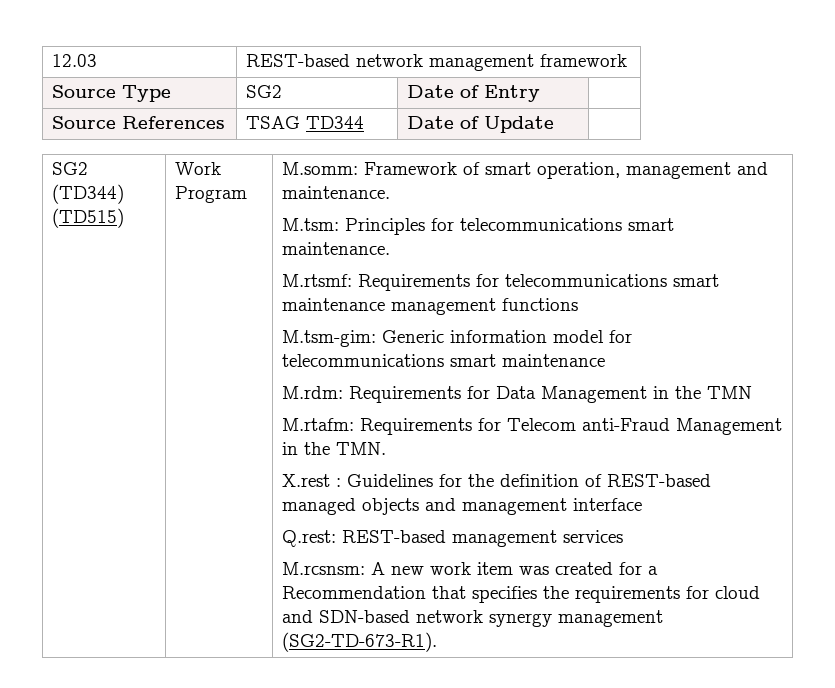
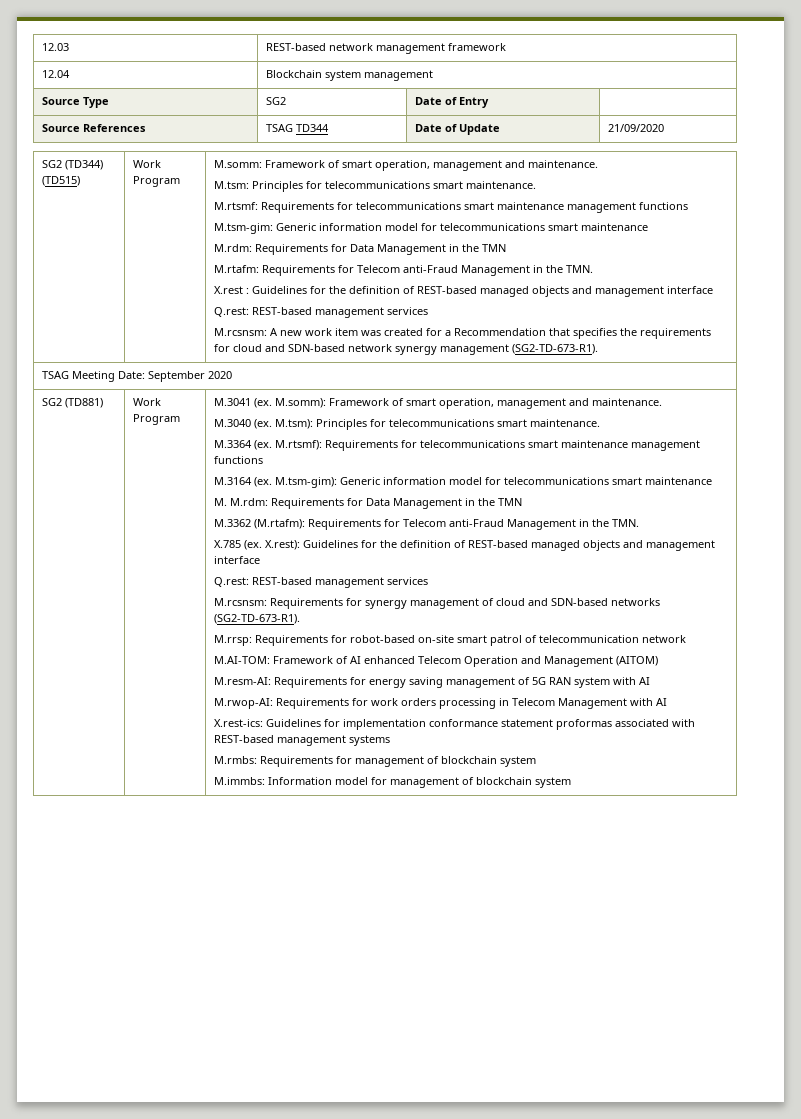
(628, 60) none -> [41,70,70,78] [265,70,433,81] // 12.04 | Blockchain system management
(555, 124) none -> [607,124,664,132] 21/09/2020
(438, 642) none -> [41,371,232,382] [41,398,103,408] [132,398,161,406] [132,414,180,425] [213,398,662,409] [213,419,600,430] [213,440,700,451] [213,456,263,464] [213,477,712,488] [213,498,522,509] [213,519,639,530] [213,540,715,551] [213,556,260,564] [213,577,428,588] [213,598,660,609] [213,614,300,624] [213,635,686,646] [213,656,658,667] [213,677,650,688] [213,698,667,709] [213,719,695,730] [213,735,390,746] [213,756,536,767] [213,777,571,788] // TSAG Meeting Date: September 2020 // SG2 (TD881) | Work Program | M.3041 (ex. M.somm): Framework of smart operation, management and maintenance. // M.3040 (ex. M.tsm): Principles for telecommunications smart maintenance. // M.3364 (ex. M.rtsmf): Requirements for telecommunications smart maintenance management functions // M.3164 (ex. M.tsm-gim): Generic information model for telecommunications smart maintenance // M. M.rdm: Requirements for Data Management in the TMN // M.3362 (M.rtafm): Requirements for Telecom anti-Fraud Management in the TMN. // X.785 (ex. X.rest): Guidelines for the definition of REST-based managed objects and management interface // Q.rest: REST-based management services // M.rcsnsm: Requirements for synergy management of cloud and SDN-based networks (SG2-TD-673-R1). // M.rrsp: Requirements for robot-based on-site smart patrol of telecommunication network // M.AI-TOM: Framework of AI enhanced Telecom Operation and Management (AITOM) // M.resm-AI: Requirements for energy saving management of 5G RAN system with AI // M.rwop-AI: Requirements for work orders processing in Telecom Management with AI // X.rest-ics: Guidelines for implementation conformance statement proformas associated with REST-based management systems // M.rmbs: Requirements for management of blockchain system // M.immbs: Information model for management of blockchain system

